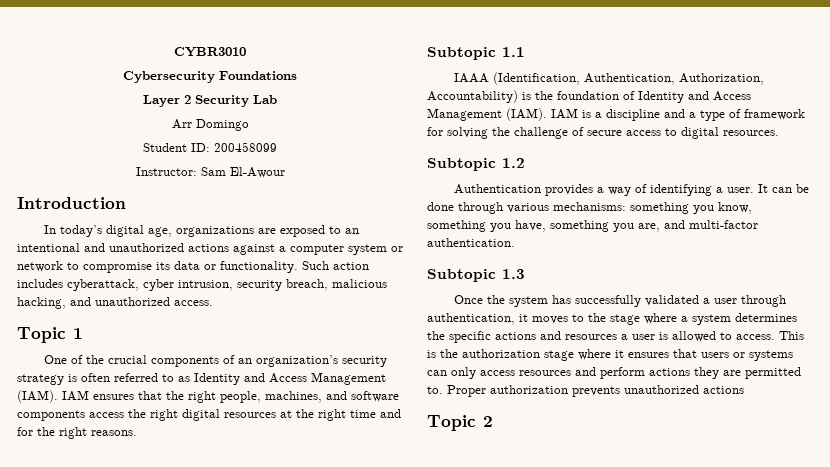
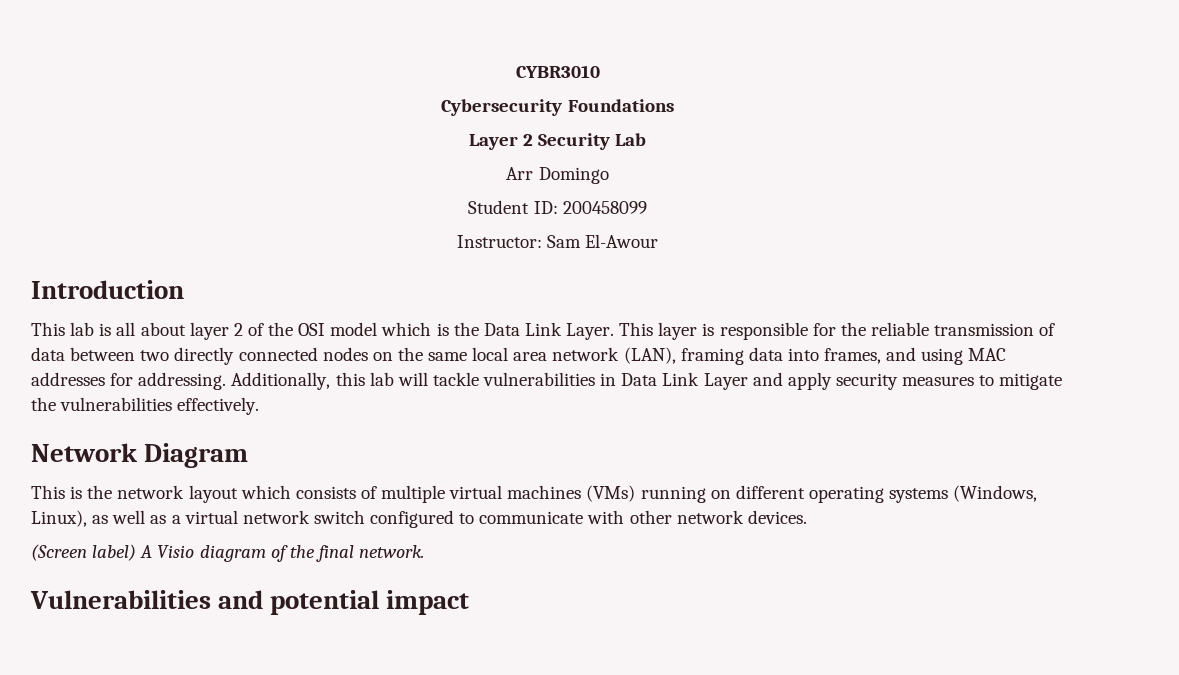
[44,225,360,237] [17,243,403,255] [17,261,369,273] [17,279,387,291] [17,297,213,309] [17,327,83,343] [44,355,388,367] [17,372,386,385] [17,390,399,403] [17,409,401,421] [17,427,137,439] [427,47,525,60] [454,72,765,85] [427,90,751,103] [427,108,805,121] [427,127,779,139] [427,158,525,171] [454,184,810,196] [427,202,752,214] [427,220,758,232] [427,238,515,247] [427,269,525,282] [454,295,787,307] [427,313,797,325] [427,331,804,343] [427,349,793,361] [427,367,801,379] [427,385,744,397] [427,415,493,431] In today’s digital age, organizations are exposed to an intentional and unauthorized actions against a computer system or network to compromise its data or functionality. Such action includes cyberattack, cyber intrusion, security breach, malicious hacking, and unauthorized access. // Topic 1 // One of the crucial components of an organization’s security strategy is often referred to as Identity and Access Management (IAM). IAM ensures that the right people, machines, and software components access the right digital resources at the right time and for the right reasons. // Subtopic 1.1 // IAAA (Identification, Authentication, Authorization, Accountability) is the foundation of Identity and Access Management (IAM). IAM is a discipline and a type of framework for solving the challenge of secure access to digital resources. // Subtopic 1.2 // Authentication provides a way of identifying a user. It can be done through various mechanisms: something you know, something you have, something you are, and multi-factor authentication. // Subtopic 1.3 // Once the system has successfully validated a user through authentication, it moves to the stage where a system determines the specific actions and resources a user is allowed to access. This is the authorization stage where it ensures that users or systems can only access resources and perform actions they are permitted to. Proper authorization prevents unauthorized actions // Topic 2 -> [31,322,1056,340] [31,347,1007,365] [31,372,1063,390] [31,397,260,415] [31,443,249,468] [31,485,1038,503] [31,510,807,528] [31,544,425,562] [30,590,470,615] This lab is all about layer 2 of the OSI model which is the Data Link Layer. This layer is responsible for the reliable transmission of data between two directly connected nodes on the same local area network (LAN), framing data into frames, and using MAC addresses for addressing. Additionally, this lab will tackle vulnerabilities in Data Link Layer and apply security measures to mitigate the vulnerabilities effectively. // Network Diagram // This is the network layout which consists of multiple virtual machines (VMs) running on different operating systems (Windows, Linux), as well as a virtual network switch configured to communicate with other network devices. // (Screen label) A Visio diagram of the final network. // Vulnerabilities and potential impact

